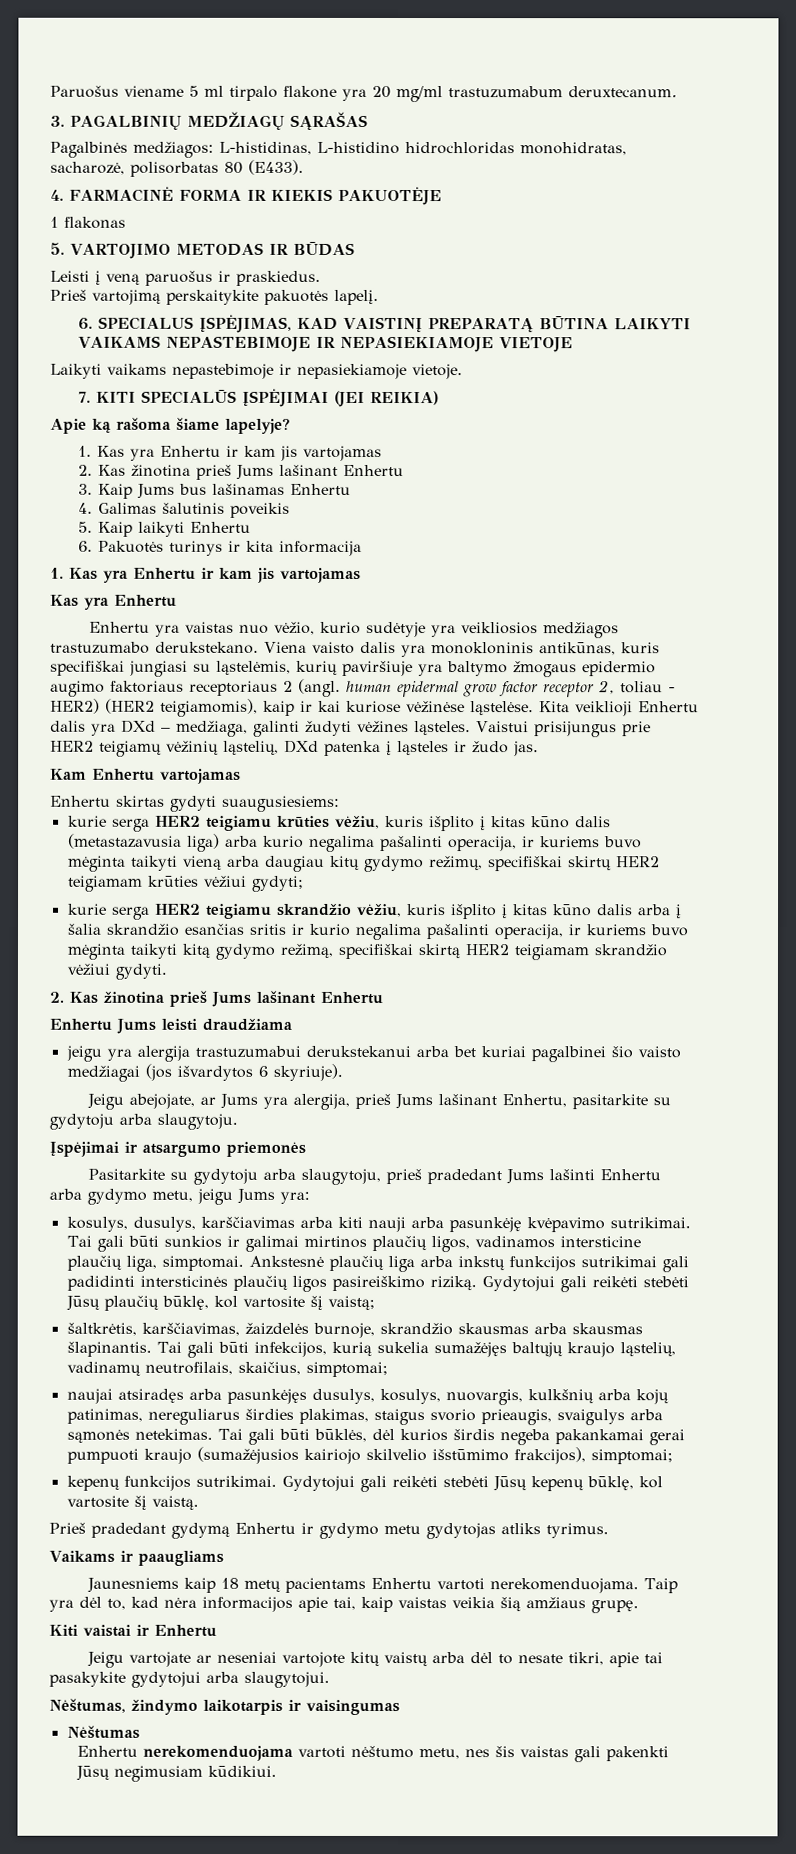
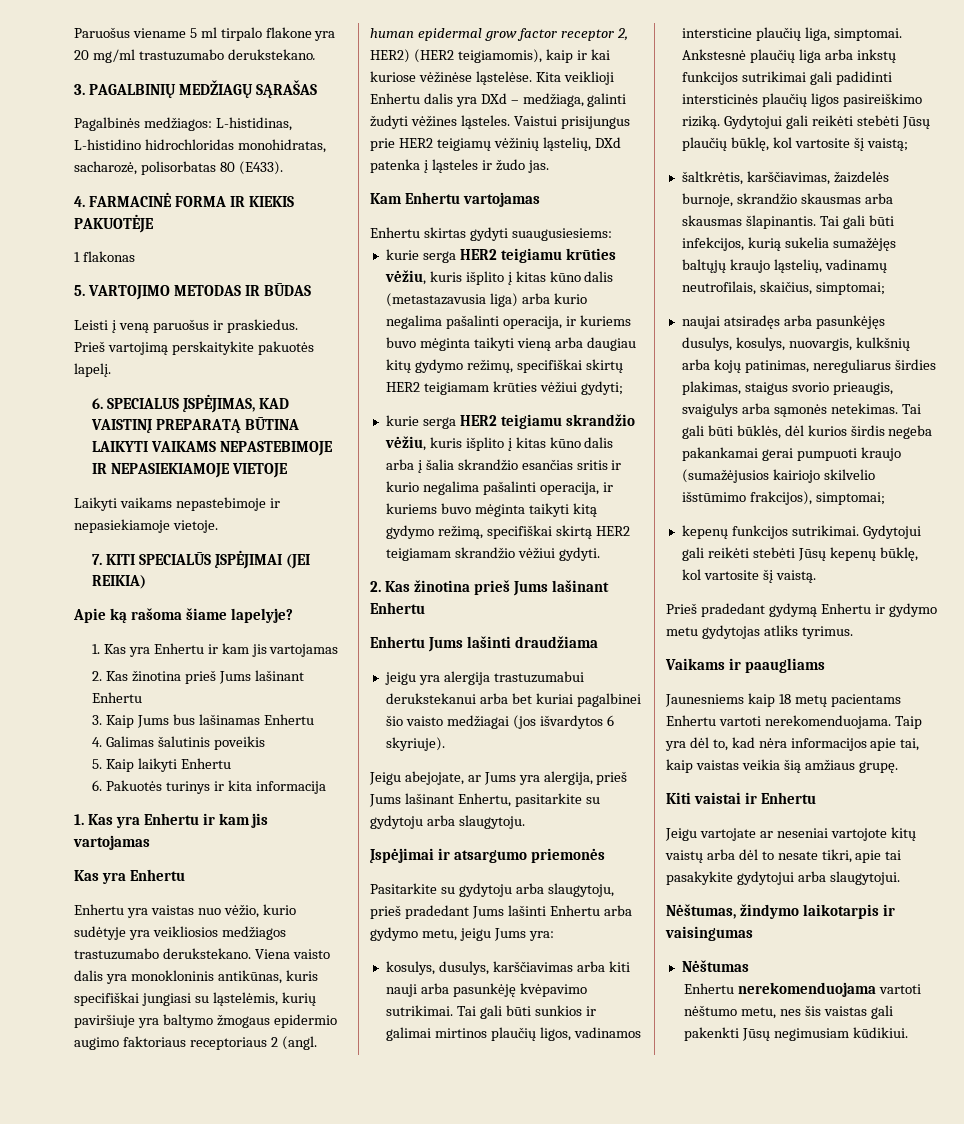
[448,86,677,99] trastuzumabum deruxtecanum. -> [138,49,316,61] trastuzumabo derukstekano.
[620,681,676,694] toliau - -> (628, 34) none
[161,1018,197,1031] leisti -> [466,636,511,648] lašinti

